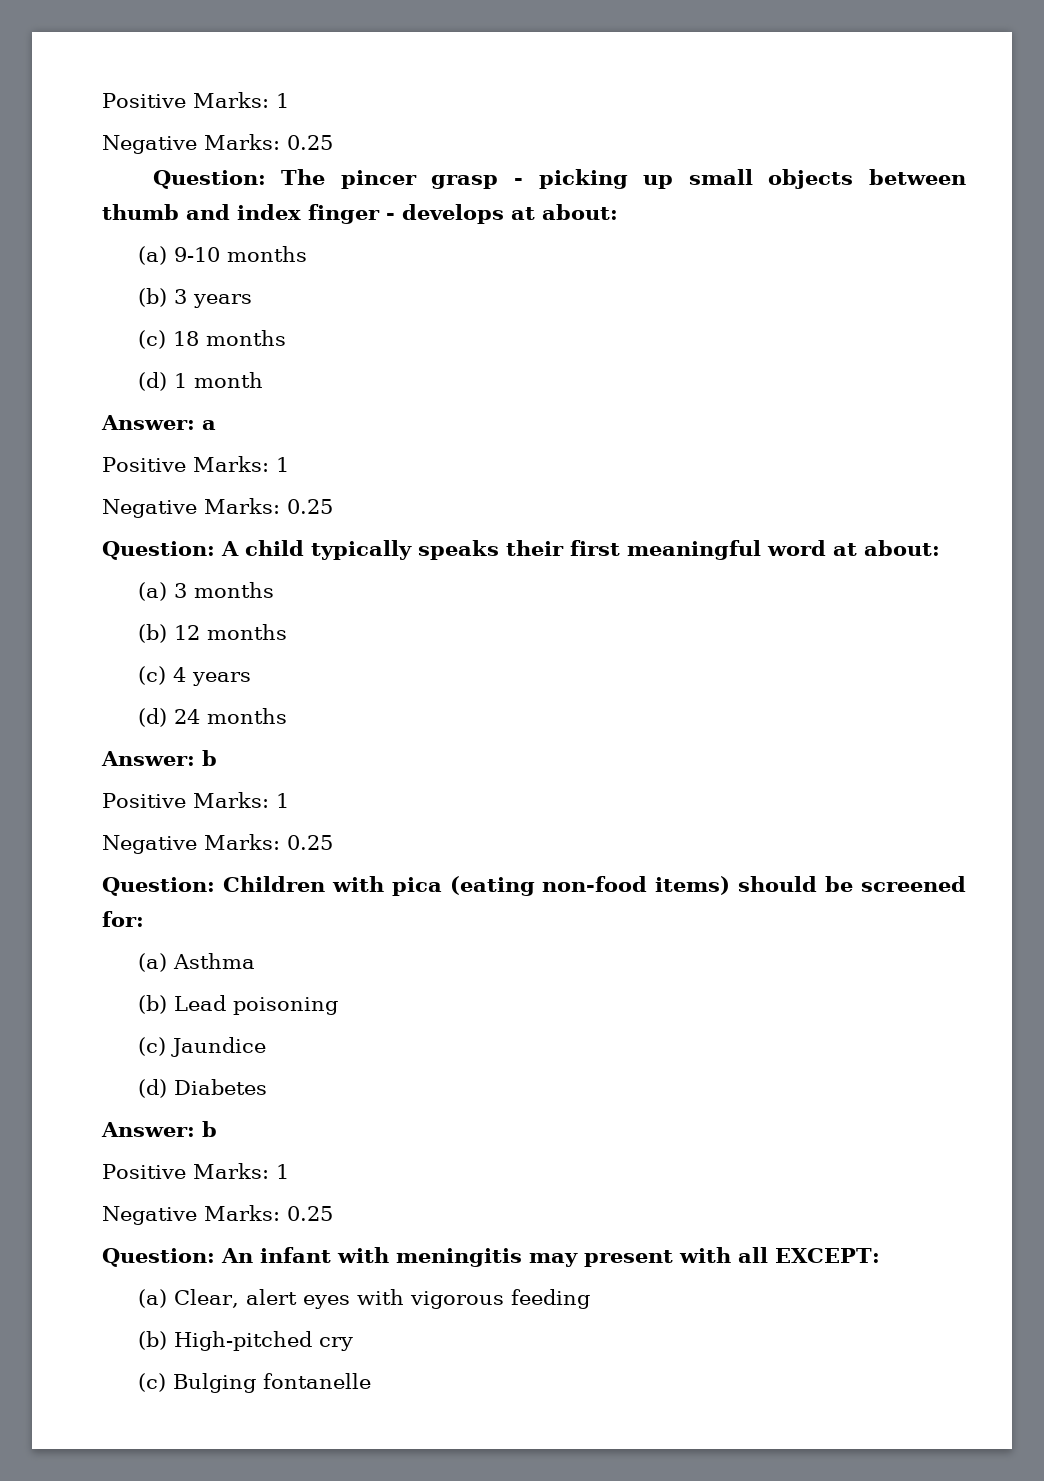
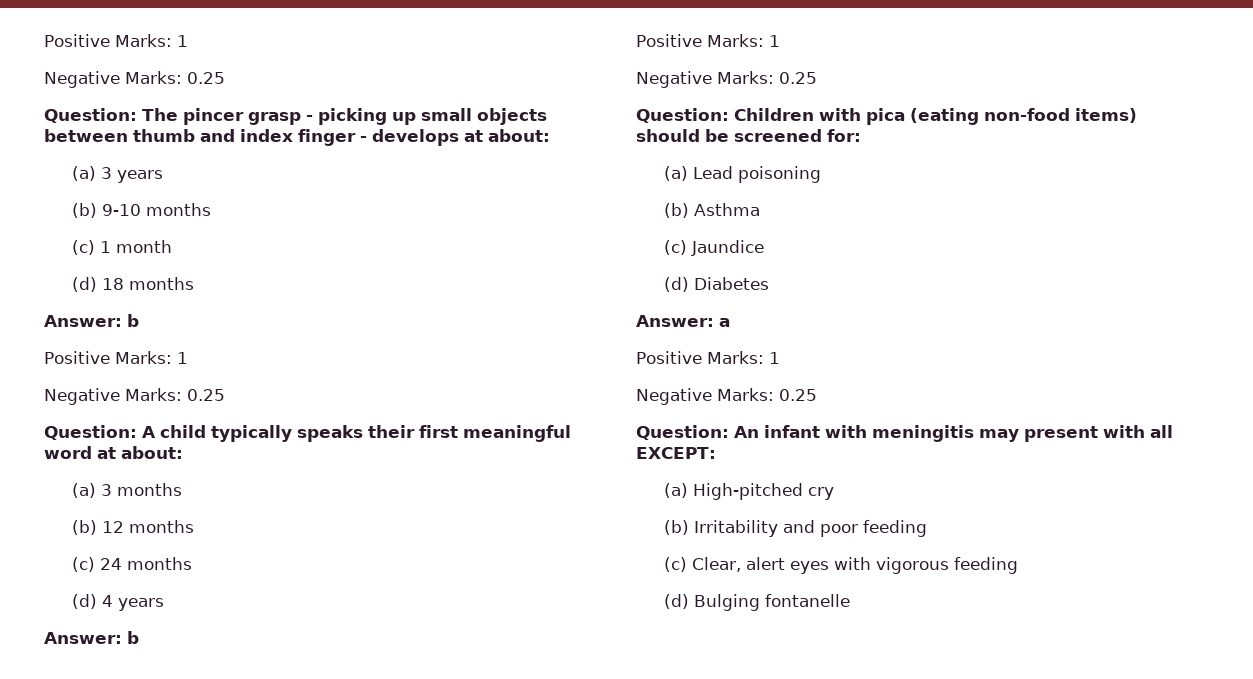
(167, 255) none -> [101,167,164,183] [72,203,98,218] 3 years // (b)
[137,288,252,308] [137,330,166,349] (b) 3 years // (c) -> [72,240,173,255] [72,277,98,292] (c) 1 month // (d)
[137,372,263,391] [101,415,216,430] // (d) 1 month // Answer: a -> [44,314,139,327] // Answer: b
(166, 675) none -> [100,557,193,570] [72,594,98,609] 24 months // (d)
[137,708,287,727] // (d) 24 months -> (165, 604) none
[172,953,255,969] [137,995,338,1015] Asthma // (b) Lead poisoning -> [693,166,822,183] [664,203,761,218] Lead poisoning // (b) Asthma
[202,1121,217,1137] b -> [719,318,730,327] a
(167, 1298) none -> [693,483,835,500] [664,520,928,537] [664,557,688,572] High-pitched cry // (b) Irritability and poor feeding // (c)
[137,1331,353,1351] [137,1373,166,1392] (b) High-pitched cry // (c) -> [664,594,690,609] (d)

